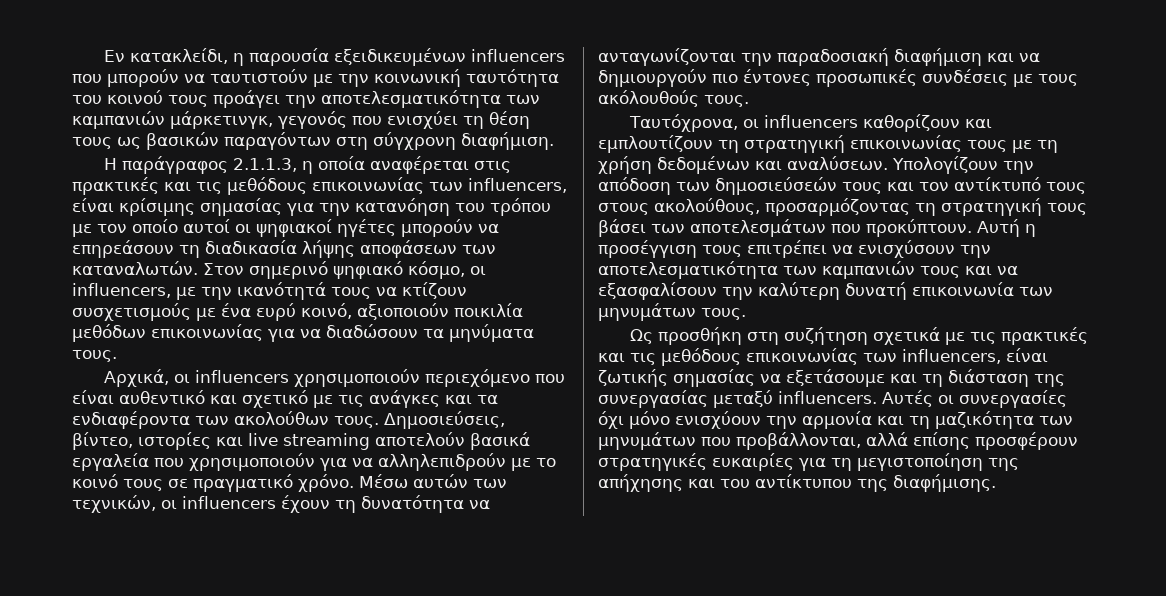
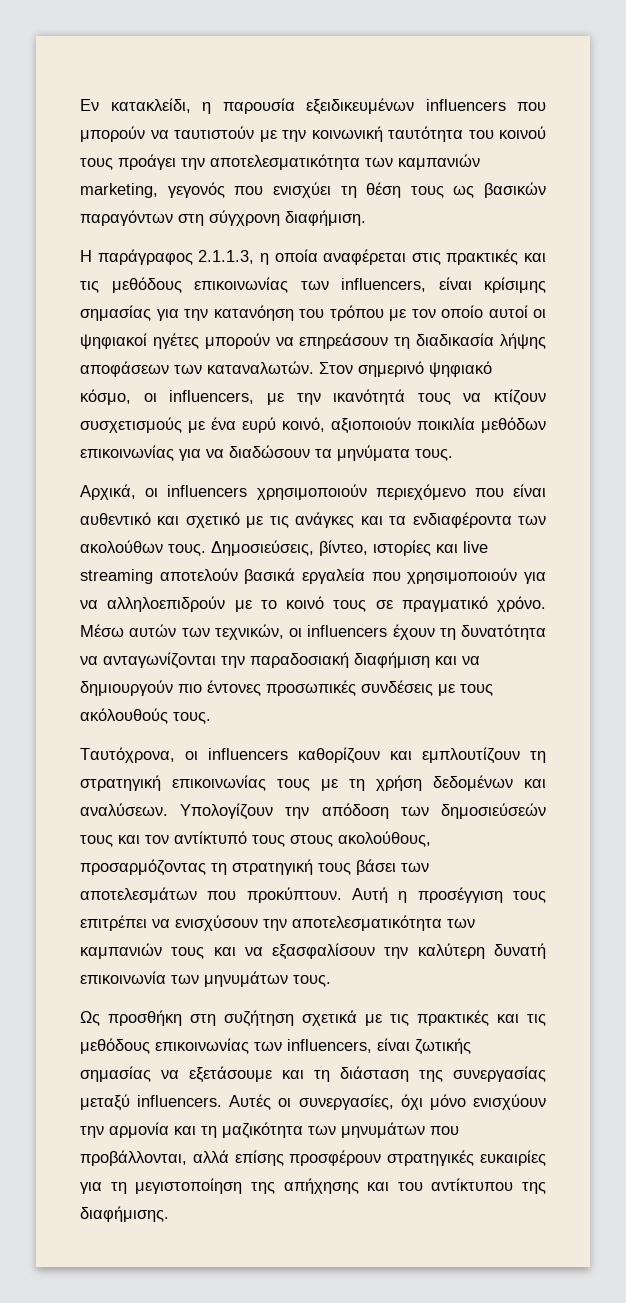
[170,111,273,129] μάρκετινγκ, -> [80,183,158,198] marketing,
[378,453,506,471] αλληλεπιδρούν -> [107,596,226,612] αλληλοεπιδρούν
[959,390,1067,408] συνεργασίες -> [298,1094,394,1110] συνεργασίες,

